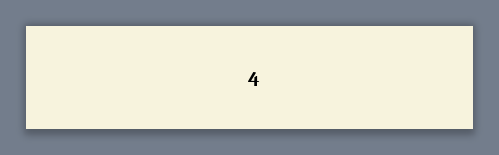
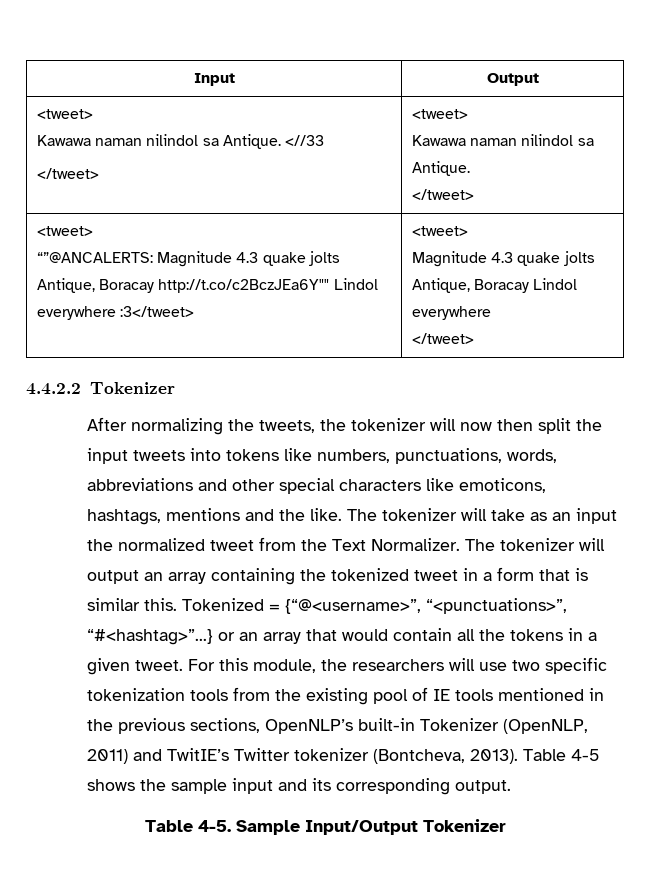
[247,72,260,86] 4 -> [193,73,235,86] [486,73,539,86] [36,109,93,119] [36,134,325,149] [36,168,99,179] [411,109,468,119] [411,134,594,146] [411,161,470,176] [411,189,474,200] [36,226,93,236] [36,251,341,267] [36,278,378,293] [36,306,195,320] [411,226,468,236] [411,251,595,267] [411,278,578,293] [411,306,491,320] [411,333,474,344] [26,382,175,395] [86,417,602,435] [86,448,557,464] [86,478,546,494] [86,508,617,525] [86,537,605,551] [86,567,588,585] [86,598,567,614] [86,628,597,645] [86,657,607,675] [86,687,604,705] [86,718,588,734] [86,748,600,764] [86,778,511,795] [144,819,506,835] Input | Output // <tweet> // Kawawa naman nilindol sa Antique. <//33 // </tweet> | <tweet> // Kawawa naman nilindol sa Antique. // </tweet> // <tweet> // “”@ANCALERTS: Magnitude 4.3 quake jolts Antique, Boracay http://t.co/c2BczJEa6Y"" Lindol everywhere :3</tweet> | <tweet> // Magnitude 4.3 quake jolts Antique, Boracay Lindol everywhere // </tweet> // 4.4.2.2 Tokenizer // After normalizing the tweets, the tokenizer will now then split the input tweets into tokens like numbers, punctuations, words, abbreviations and other special characters like emoticons, hashtags, mentions and the like. The tokenizer will take as an input the normalized tweet from the Text Normalizer. The tokenizer will output an array containing the tokenized tweet in a form that is similar this. Tokenized = {“@<username>”, “<punctuations>”, “#<hashtag>”...} or an array that would contain all the tokens in a given tweet. For this module, the researchers will use two specific tokenization tools from the existing pool of IE tools mentioned in the previous sections, OpenNLP’s built-in Tokenizer (OpenNLP, 2011) and TwitIE’s Twitter tokenizer (Bontcheva, 2013). Table 4-5 shows the sample input and its corresponding output. // Table 4-5. Sample Input/Output Tokenizer

